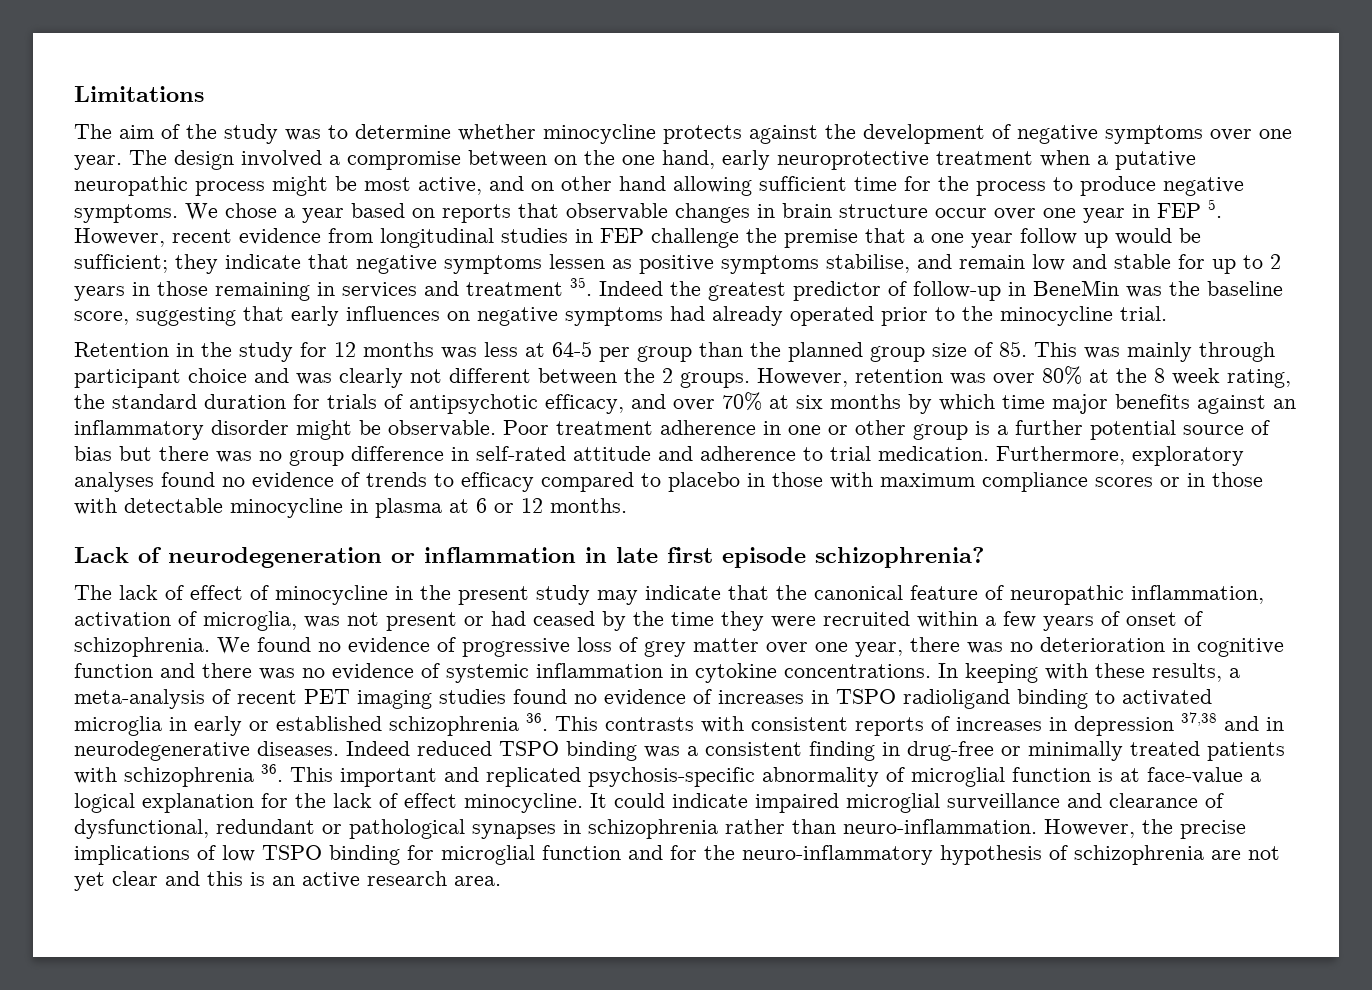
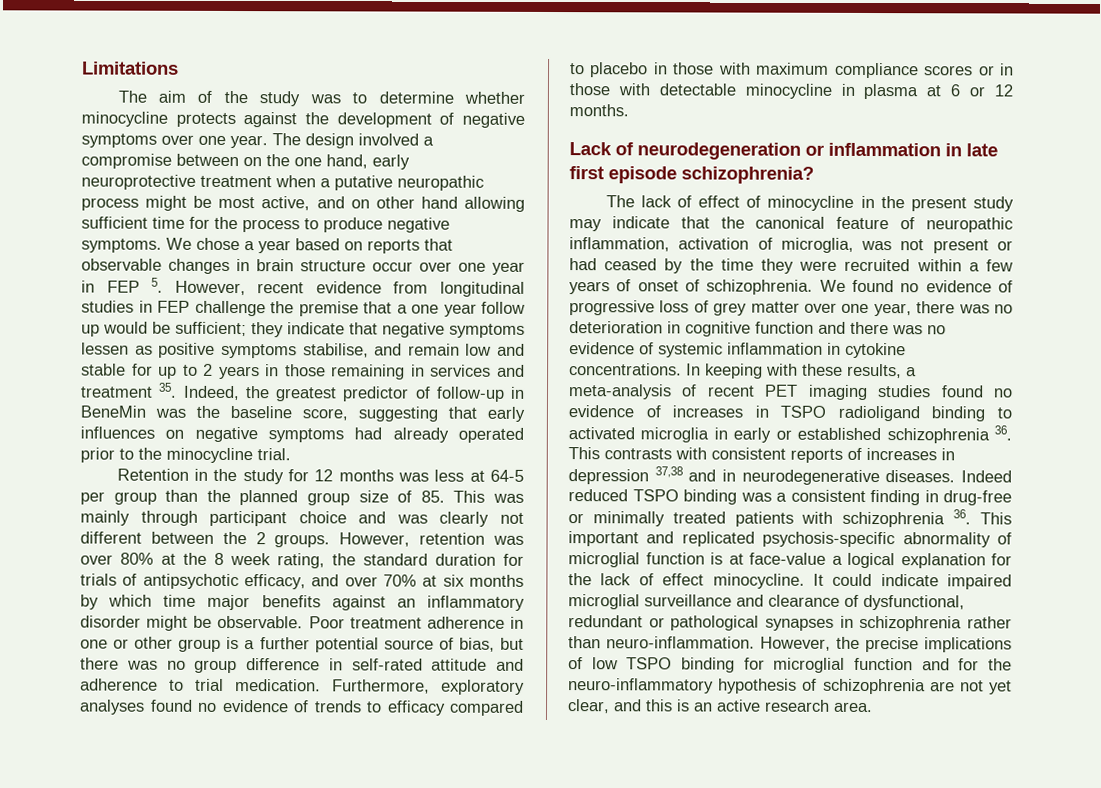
[599,281,663,296] Indeed -> [182,385,240,401] Indeed,
[74,446,112,461] bias -> [458,637,495,652] bias,
[112,871,158,886] clear -> [567,699,610,714] clear,

